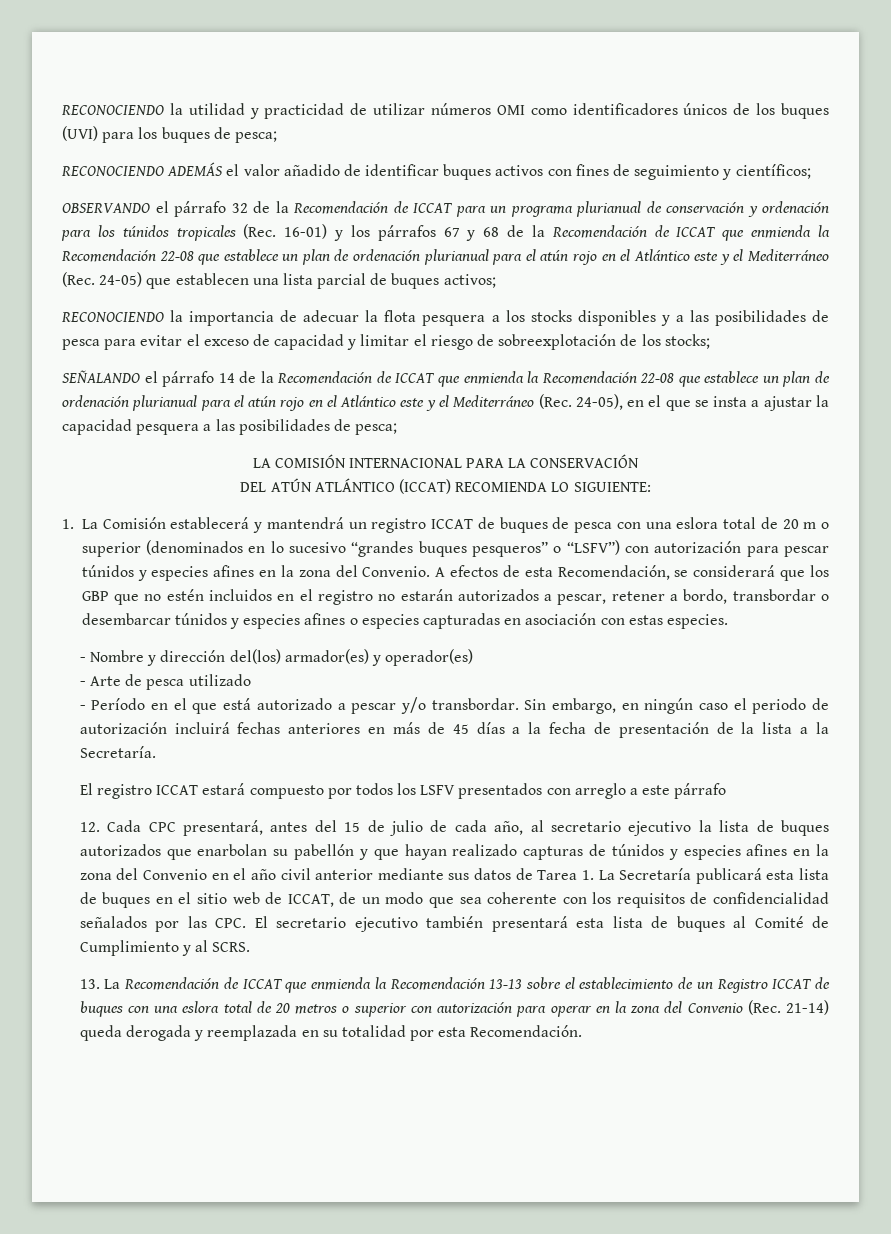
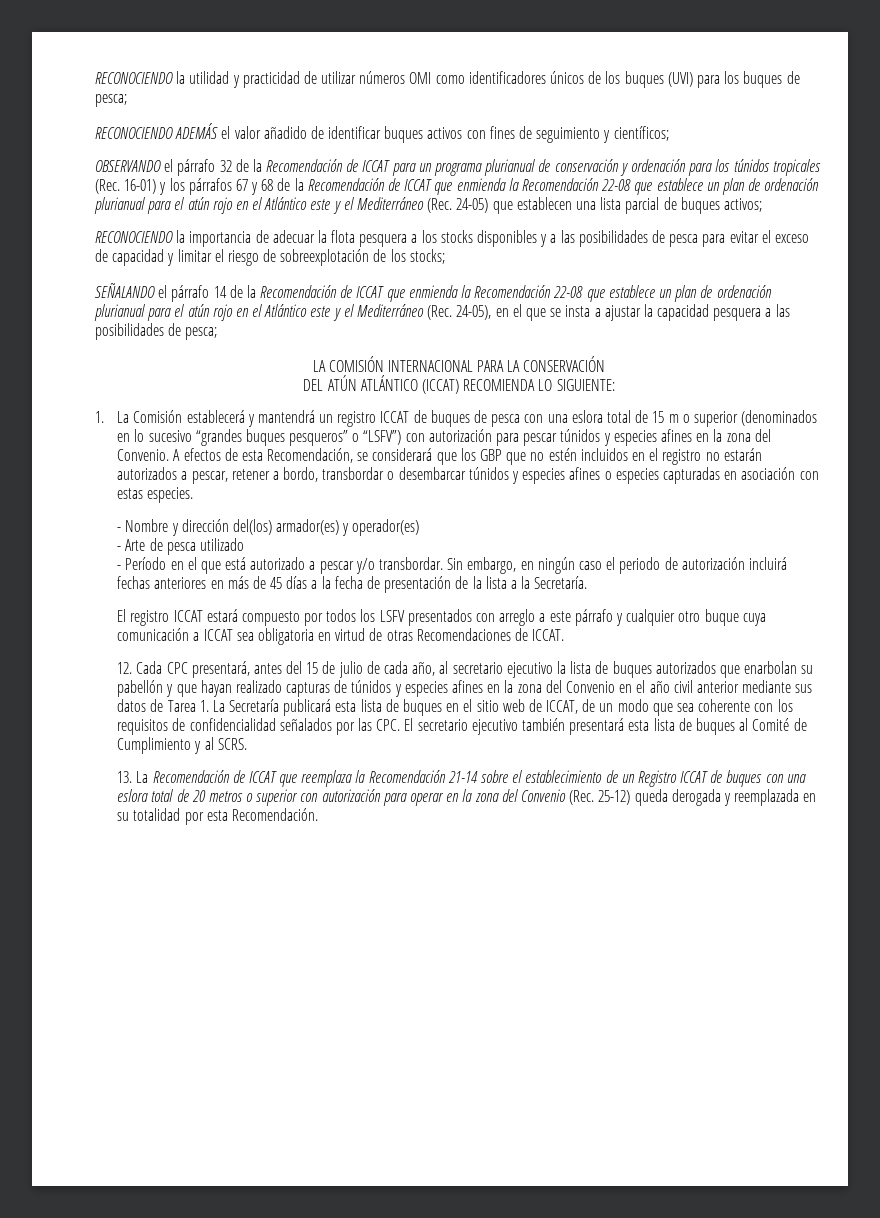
[782,519,799,529] 20 -> [652,411,665,423] 15
(727, 791) none -> [615,609,766,626] [117,628,565,645] y cualquier otro buque cuya comunicación a ICCAT sea obligatoria en virtud de otras Recomendaciones de ICCAT.
[311,977,523,990] enmienda la Recomendación 13-13 -> [301,770,478,787] reemplaza la Recomendación 21-14
[785,1000,829,1015] 21-14) -> [598,790,631,805] 25-12)

